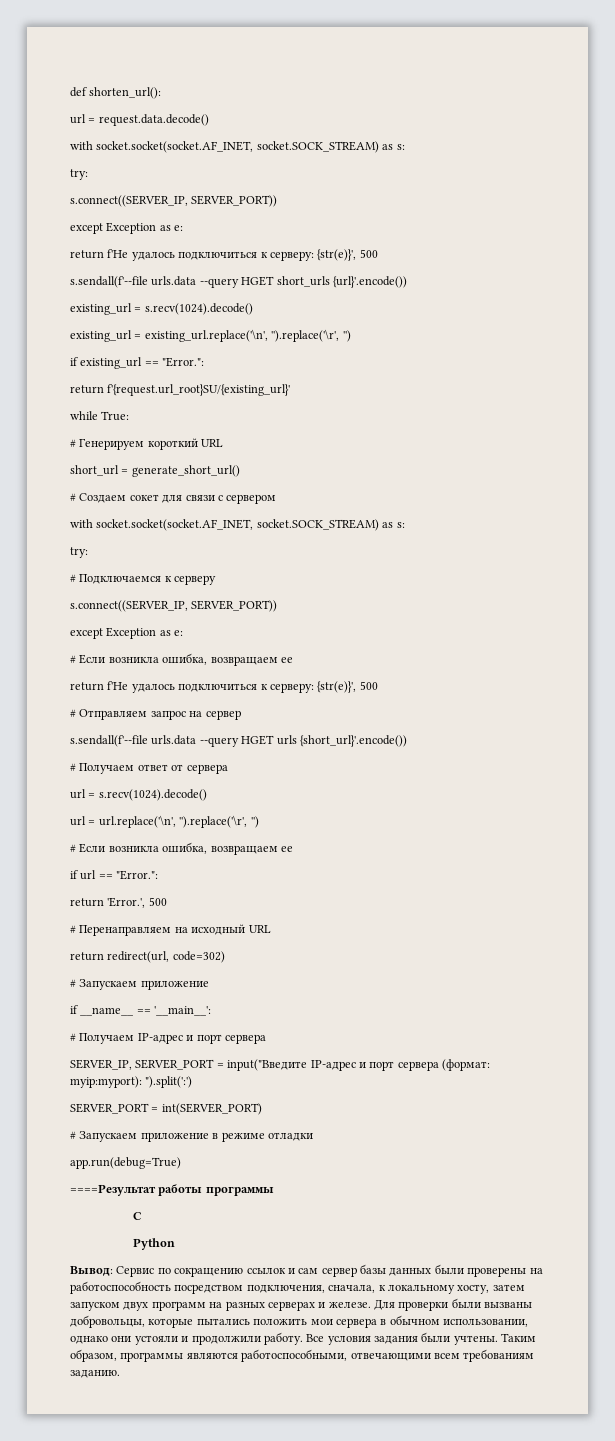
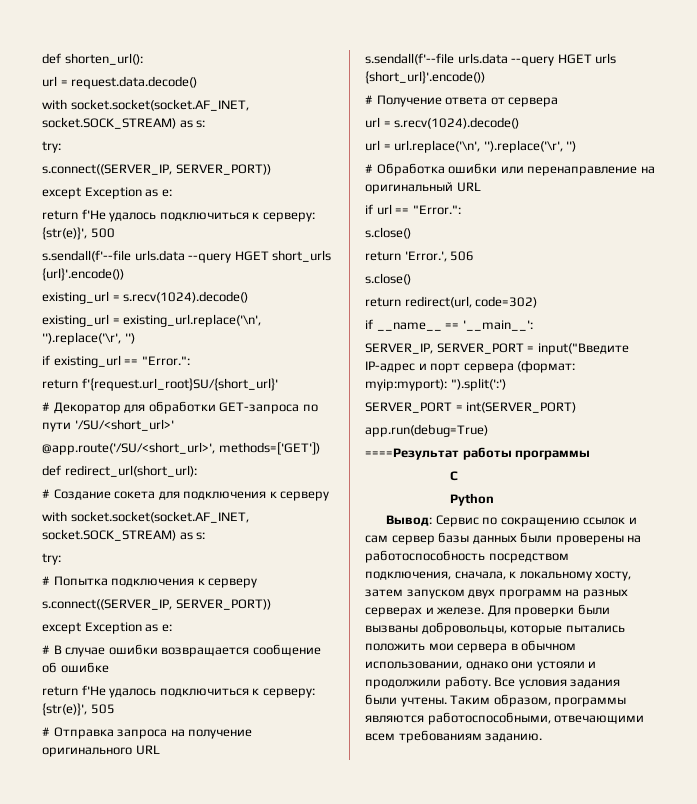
[107,384,291,396] [70,411,130,421] [70,438,224,450] [70,465,240,477] [70,493,277,504] f'{request.url_root}SU/{existing_url}' // while True: // # Генерируем короткий URL // short_url = generate_short_url() // # Создаем сокет для связи с сервером -> [81,378,278,391] [42,401,318,414] [42,419,174,432] [42,442,320,455] [42,465,197,477] [42,489,330,501] f'{request.url_root}SU/{short_url}' // # Декоратор для обработки GET-запроса по пути '/SU/<short_url>' // @app.route('/SU/<short_url>', methods=['GET']) // def redirect_url(short_url): // # Создание сокета для подключения к серверу
[79,574,162,584] Подключаемся -> [53,576,195,587] Попытка подключения
[79,653,293,666] [70,681,378,693] [70,709,241,720] Если возникла ошибка, возвращаем ее // return f'Не удалось подключиться к серверу: {str(e)}', 500 // # Отправляем запрос на сервер -> [53,644,321,657] [42,662,109,673] [42,685,315,698] [42,703,115,716] [42,727,253,739] [42,745,160,757] В случае ошибки возвращается сообщение об ошибке // return f'Не удалось подключиться к серверу: {str(e)}', 505 // # Отправка запроса на получение оригинального URL
[79,763,168,774] Получаем ответ -> [376,95,488,107] Получение ответа
[79,842,293,855] Если возникла ошибка, возвращаем ее -> [376,163,655,176] [365,182,481,194] Обработка ошибки или перенаправление на оригинальный URL
(159, 875) none -> [365,227,411,239] // s.close()
[148,897,167,906] [70,924,271,936] 500 // # Перенаправляем на исходный URL -> [450,251,475,261] [365,273,411,285] 506 // s.close()
[70,979,209,990] // # Запускаем приложение -> (538, 302) none
[70,1033,266,1044] // # Получаем IP-адрес и порт сервера -> (533, 325) none
[70,1131,313,1142] // # Запускаем приложение в режиме отладки -> (577, 407) none

